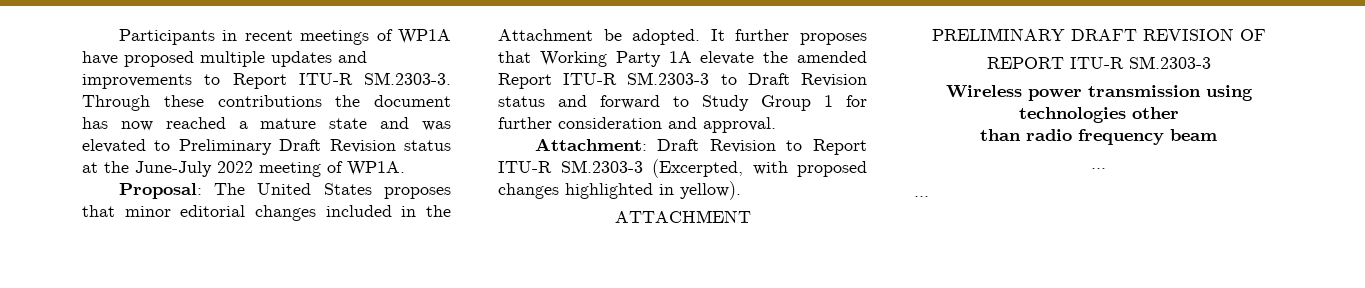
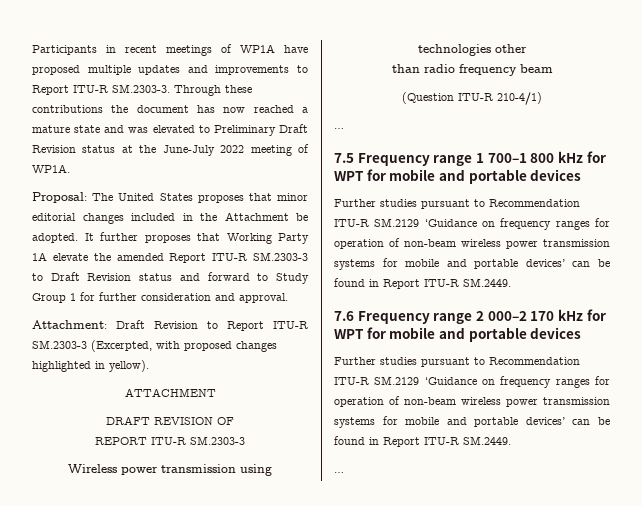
[931,28,1065,41] PRELIMINARY -> (216, 392) none
[1091,168,1106,169] … -> [402,92,542,105] [334,128,344,129] [334,151,606,166] [334,169,582,184] [334,199,580,209] [334,218,610,230] [334,238,610,249] [334,258,610,270] [334,278,511,289] [334,309,606,324] [334,327,582,342] [334,357,580,367] [334,376,610,388] [334,396,610,407] [334,416,610,428] [334,436,511,447] (Question ITU-R 210-4/1) // … // 7.5 Frequency range 1 700–1 800 kHz for WPT for mobile and portable devices // Further studies pursuant to Recommendation ITU-R SM.2129 ‘Guidance on frequency ranges for operation of non-beam wireless power transmission systems for mobile and portable devices’ can be found in Report ITU-R SM.2449. // 7.6 Frequency range 2 000–2 170 kHz for WPT for mobile and portable devices // Further studies pursuant to Recommendation ITU-R SM.2129 ‘Guidance on frequency ranges for operation of non-beam wireless power transmission systems for mobile and portable devices’ can be found in Report ITU-R SM.2449.

